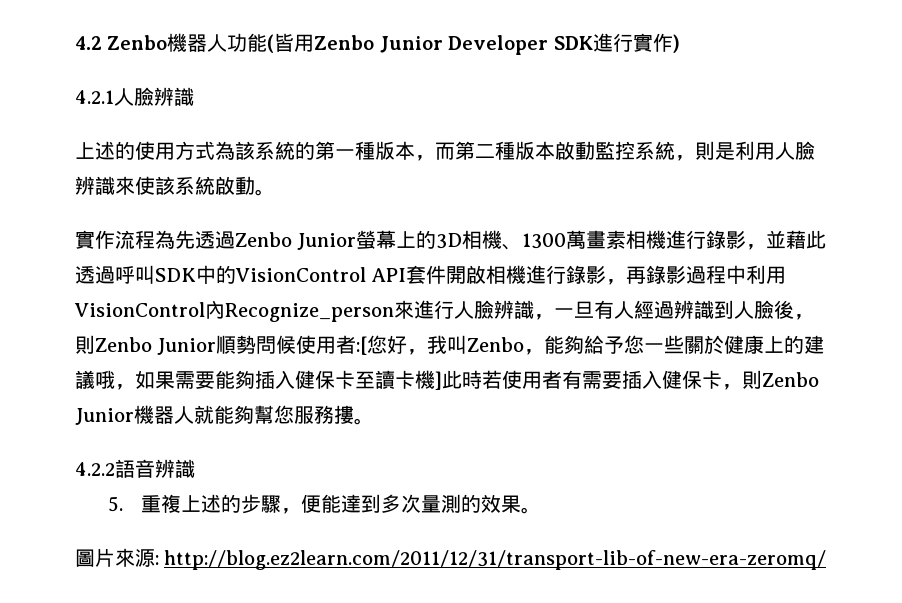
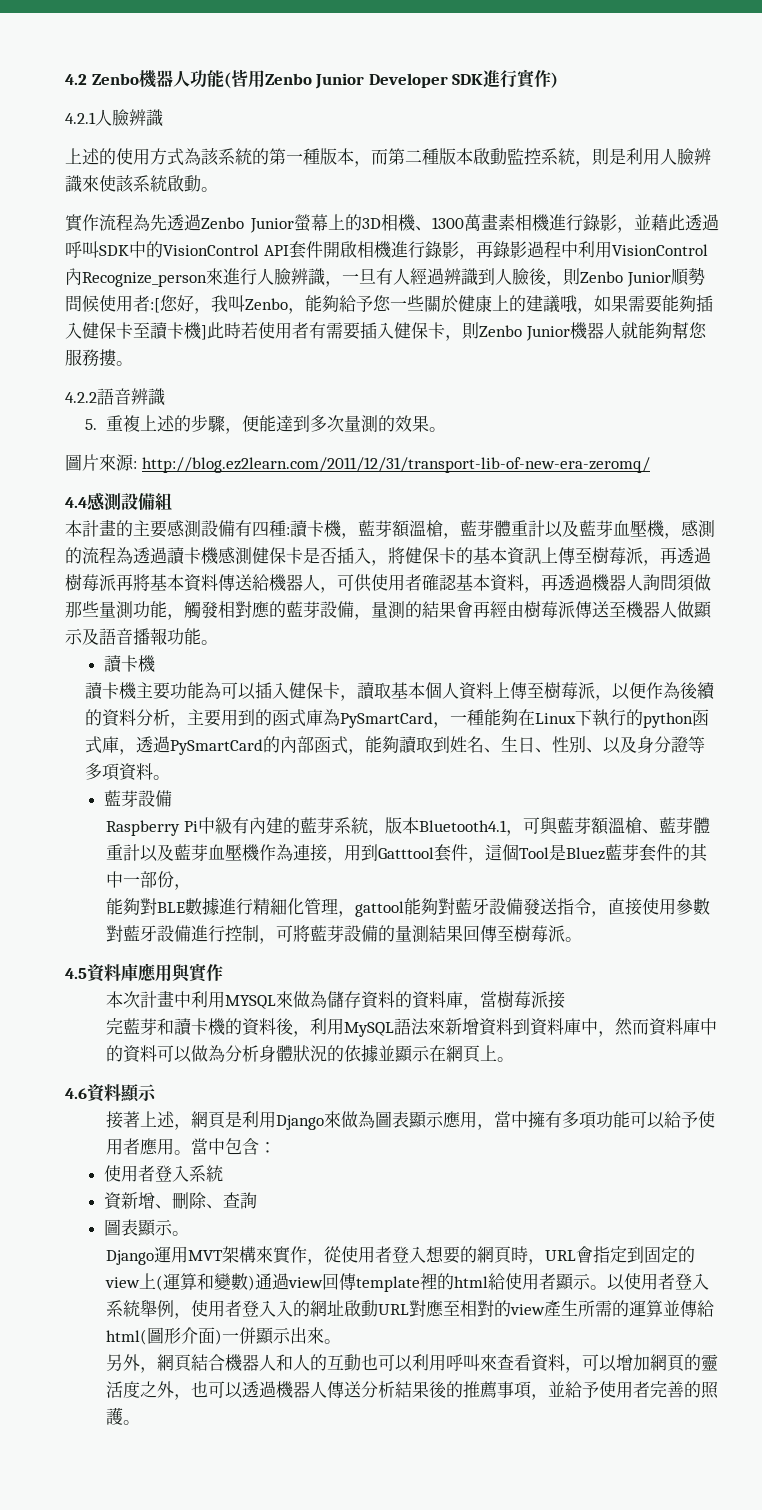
(827, 560) none -> [65,492,172,511] [65,519,715,539] [65,547,711,566] [65,574,711,593] [65,601,712,620] [65,628,218,645] [104,655,157,673] [85,682,716,701] [85,709,710,728] [85,736,706,755] [85,763,171,781] [104,790,173,807] [105,817,710,836] [105,843,708,863] [105,871,191,890] [105,897,710,917] [105,925,582,944] [65,963,223,983] [105,990,565,1010] [105,1018,717,1037] [105,1044,514,1063] [65,1084,157,1103] [105,1111,715,1130] [105,1138,276,1155] [104,1165,224,1182] [104,1192,258,1210] [104,1219,190,1237] [105,1246,695,1265] [104,1273,709,1292] [105,1299,714,1319] [105,1327,341,1345] [105,1354,718,1373] [105,1381,719,1400] [105,1407,140,1425] // 4.4感測設備組 // 本計畫的主要感測設備有四種:讀卡機，藍芽額溫槍，藍芽體重計以及藍芽血壓機，感測的流程為透過讀卡機感測健保卡是否插入，將健保卡的基本資訊上傳至樹莓派，再透過樹莓派再將基本資料傳送給機器人，可供使用者確認基本資料，再透過機器人詢問須做那些量測功能，觸發相對應的藍芽設備，量測的結果會再經由樹莓派傳送至機器人做顯示及語音播報功能。 // 讀卡機 // 讀卡機主要功能為可以插入健保卡，讀取基本個人資料上傳至樹莓派，以便作為後續的資料分析，主要用到的函式庫為PySmartCard，一種能夠在Linux下執行的python函式庫，透過PySmartCard的內部函式，能夠讀取到姓名、生日、性別、以及身分證等多項資料。 // 藍芽設備 // Raspberry Pi中級有內建的藍芽系統，版本Bluetooth4.1，可與藍芽額溫槍、藍芽體重計以及藍芽血壓機作為連接，用到Gatttool套件，這個Tool是Bluez藍芽套件的其中一部份， // 能夠對BLE數據進行精細化管理，gattool能夠對藍牙設備發送指令，直接使用參數對藍牙設備進行控制，可將藍芽設備的量測結果回傳至樹莓派。 // 4.5資料庫應用與實作 // 本次計畫中利用MYSQL來做為儲存資料的資料庫，當樹莓派接 // 完藍芽和讀卡機的資料後，利用MySQL語法來新增資料到資料庫中，然而資料庫中的資料可以做為分析身體狀況的依據並顯示在網頁上。 // 4.6資料顯示 // 接著上述，網頁是利用Django來做為圖表顯示應用，當中擁有多項功能可以給予使用者應用。當中包含： // 使用者登入系統 // 資新增、刪除、查詢 // 圖表顯示。 // Django運用MVT架構來實作，從使用者登入想要的網頁時，URL會指定到固定的view上(運算和變數)通過view回傳template裡的html給使用者顯示。以使用者登入系統舉例，使用者登入入的網址啟動URL對應至相對的view產生所需的運算並傳給html(圖形介面)一併顯示出來。 // 另外，網頁結合機器人和人的互動也可以利用呼叫來查看資料，可以增加網頁的靈活度之外，也可以透過機器人傳送分析結果後的推薦事項，並給予使用者完善的照護。

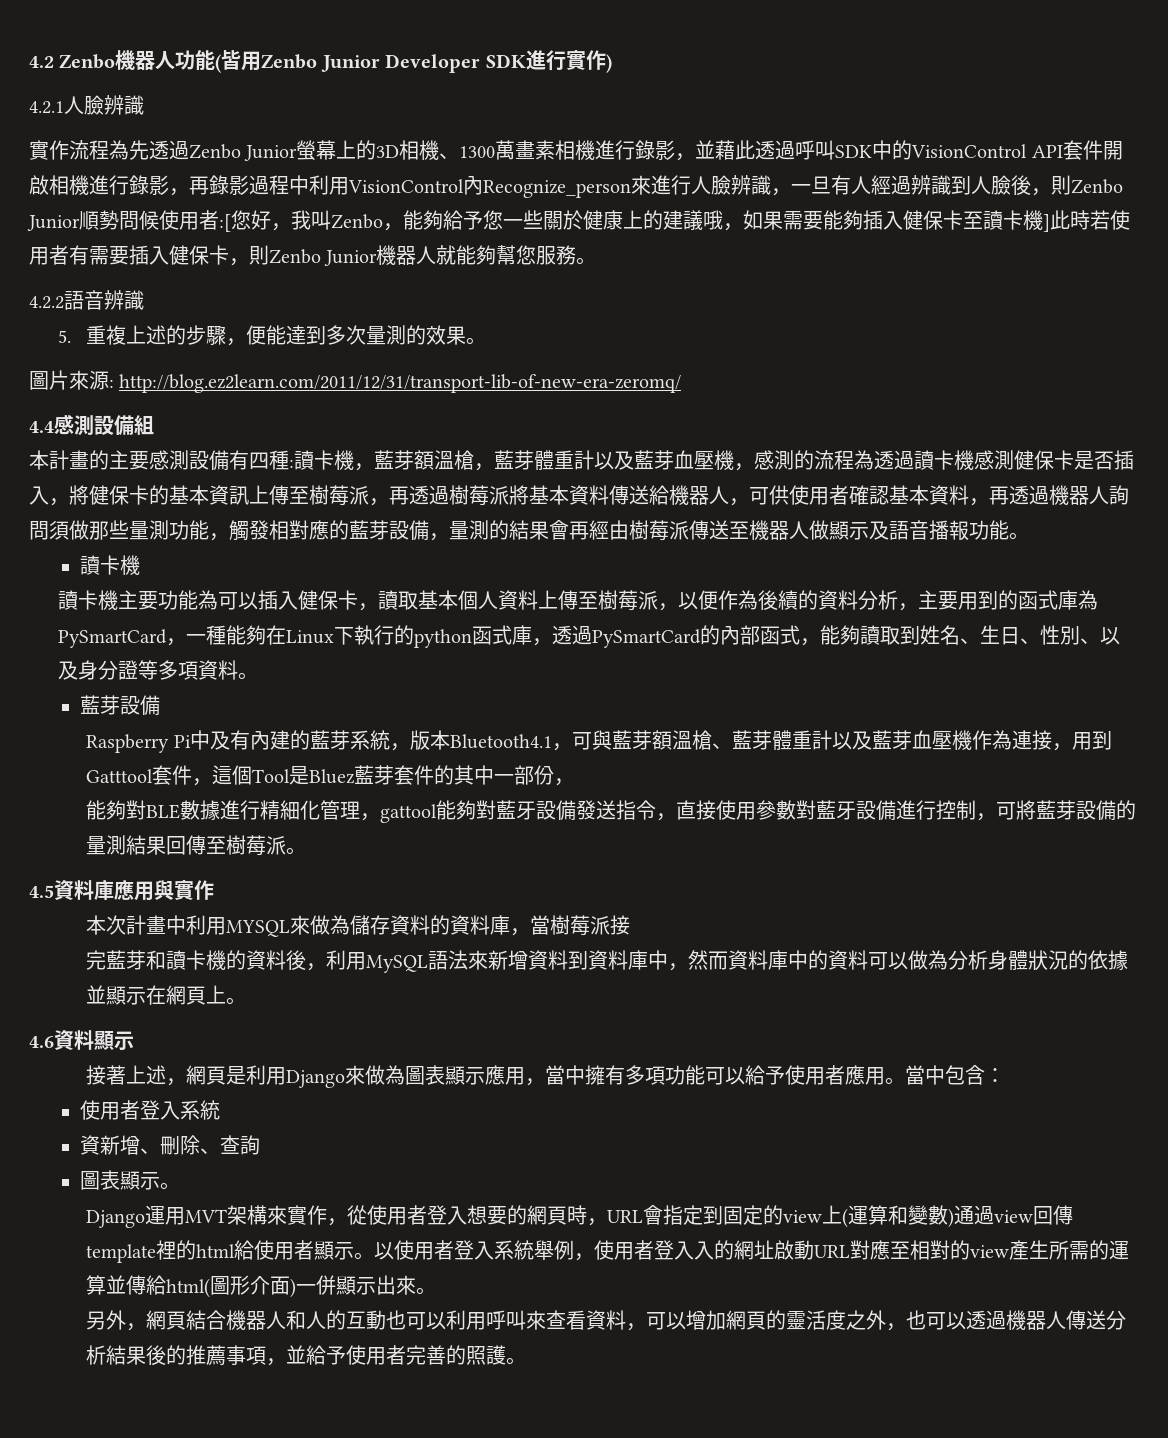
[65,148,711,167] [65,175,218,193] // 上述的使用方式為該系統的第一種版本，而第二種版本啟動監控系統，則是利用人臉辨識來使該系統啟動。 -> (144, 105) none
[99,349,117,367] 摟 -> (577, 255) none
[116,574,133,591] 再 -> (509, 495) none
[214,817,232,834] 級 -> [209,731,230,750] 及

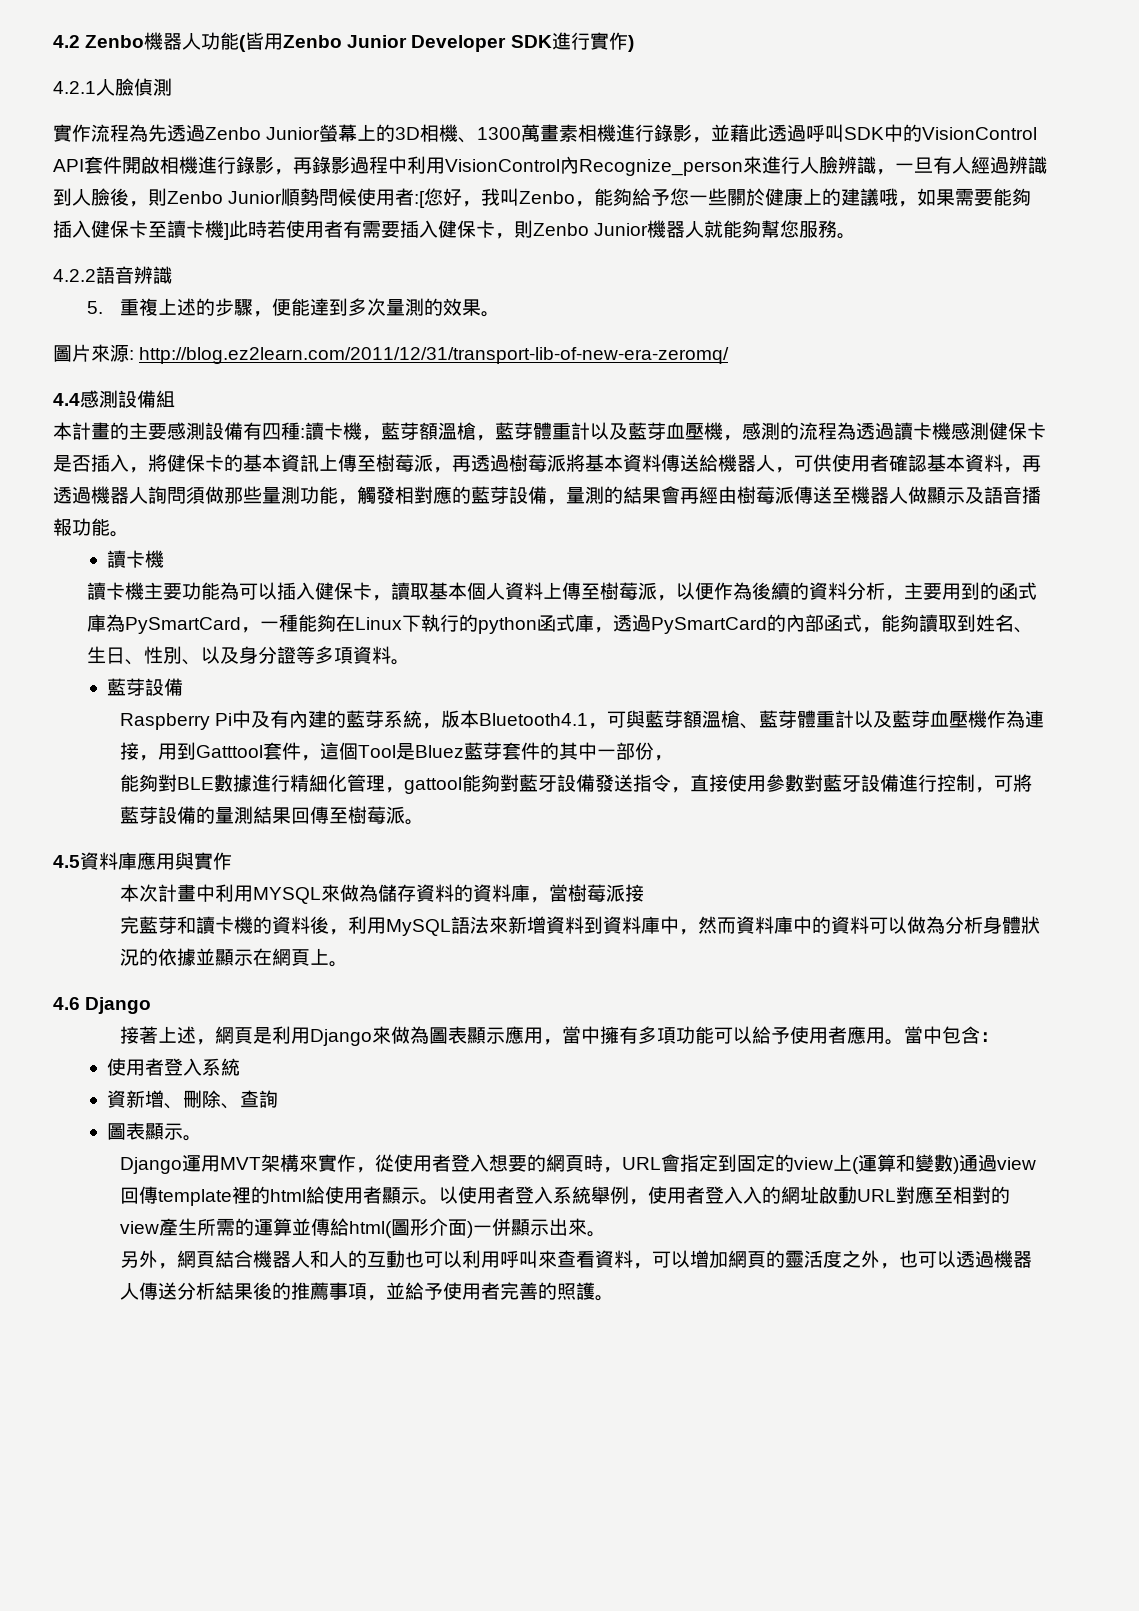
[104,95,144,115] 辨識 -> [134,78,172,96] 偵測
[54,1030,134,1050] 資料顯示 -> [85,997,152,1014] Django

